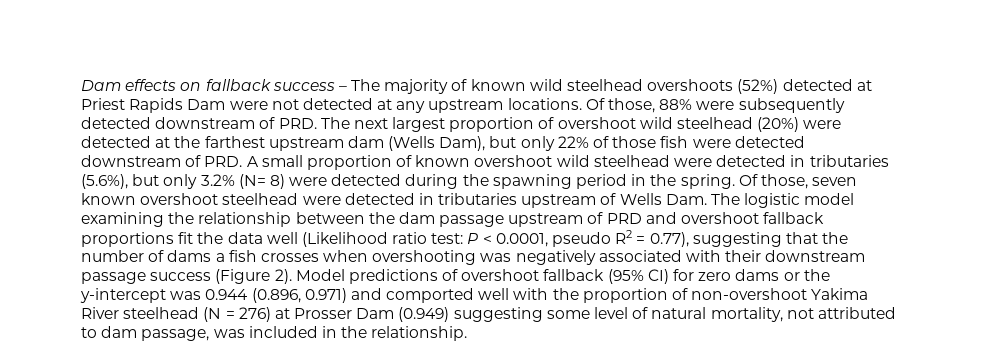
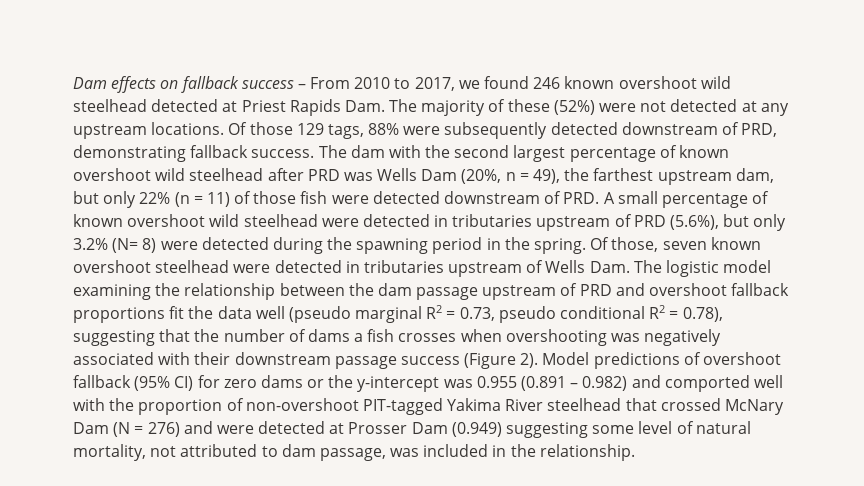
[351,79,872,94] [81,98,226,113] The majority of known wild steelhead overshoots (52%) detected at Priest Rapids Dam -> [310,76,731,91] [73,99,595,116] From 2010 to 2017, we found 246 known overshoot wild steelhead detected at Priest Rapids Dam. The majority of these (52%)
[608,98,656,113] those, -> [249,122,364,139] those 129 tags,
[278,117,842,132] [81,136,589,151] PRD. The next largest proportion of overshoot wild steelhead (20%) were detected at the farthest upstream dam (Wells Dam), but only 22% -> [741,123,778,137] [73,145,730,162] [73,168,774,185] [73,191,230,208] PRD, demonstrating fallback success. The dam with the second largest percentage of known overshoot wild steelhead after PRD was Wells Dam (20%, n = 49), the farthest upstream dam, but only 22% (n = 11)
[306,155,392,170] proportion -> [661,193,748,208] percentage
(889, 161) none -> [536,214,666,231] upstream of PRD
[301,230,689,247] (Likelihood ratio test: P < 0.0001, pseudo R2 = 0.77), -> [288,305,723,323] (pseudo marginal R2 = 0.73, pseudo conditional R2 = 0.78),
[205,288,347,303] 0.944 (0.896, 0.971) -> [476,376,628,391] 0.955 (0.891 – 0.982)
(808, 294) none -> [362,398,443,415] PIT-tagged
[203,307,271,322] (N = 276) -> [625,398,785,415] [73,421,326,437] that crossed McNary Dam (N = 276) and were detected

